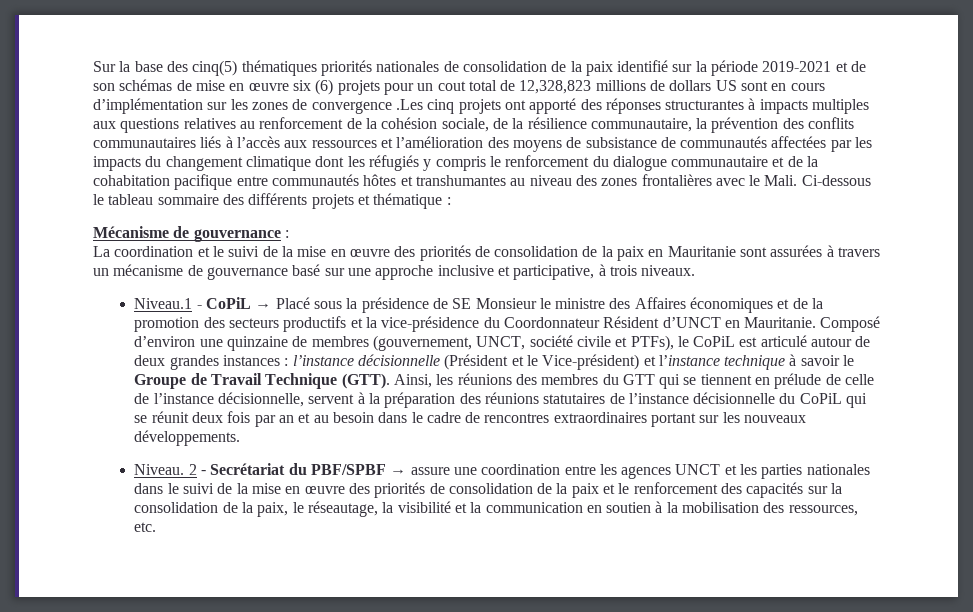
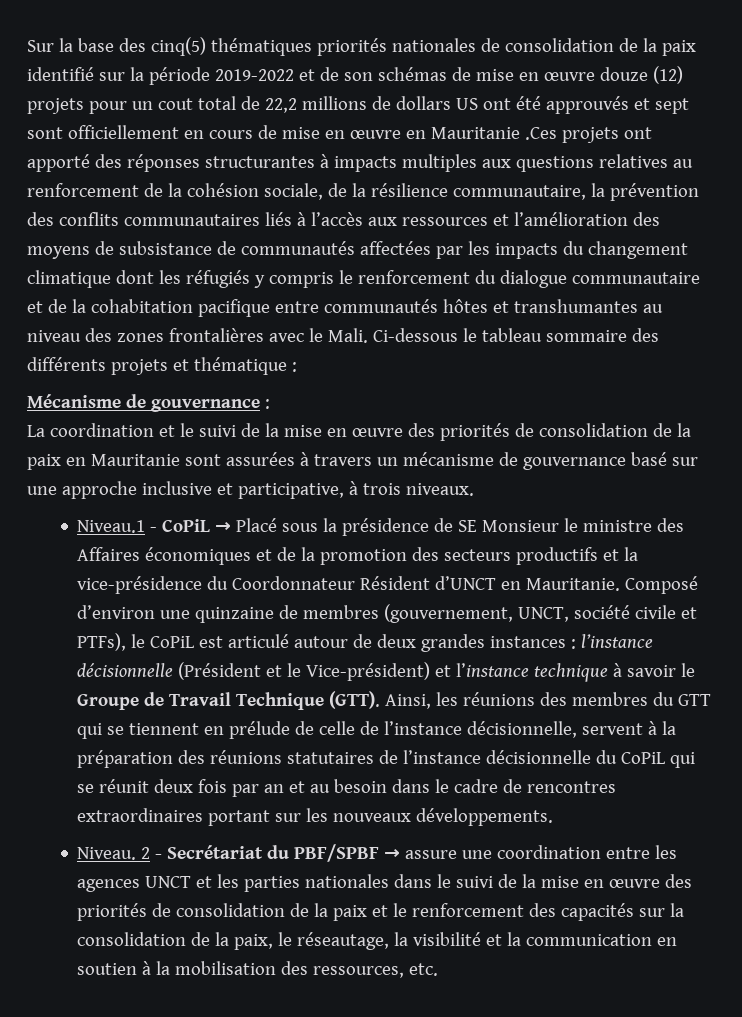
[762,61,832,72] 2019-2021 -> [214,69,294,81] 2019-2022
[292,79,334,95] six (6) -> [599,66,683,84] douze (12)
[519,80,592,94] 12,328,823 -> [264,98,297,113] 22,2
[741,81,825,91] [93,98,455,114] sont en cours d’implémentation sur les zones de convergence .Les cinq -> [482,96,689,114] [27,125,557,140] ont été approuvés et sept sont officiellement en cours de mise en œuvre en Mauritanie .Ces

